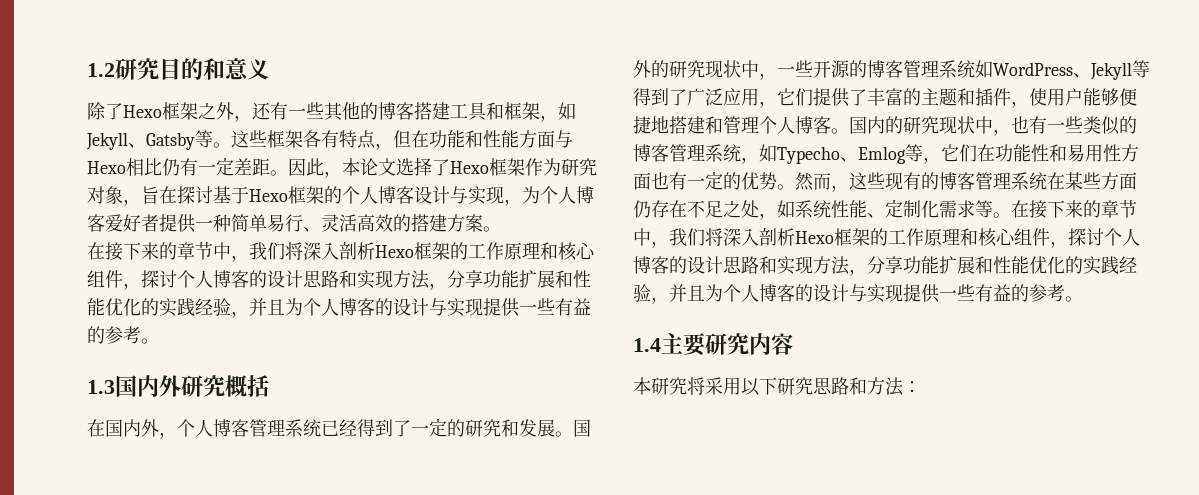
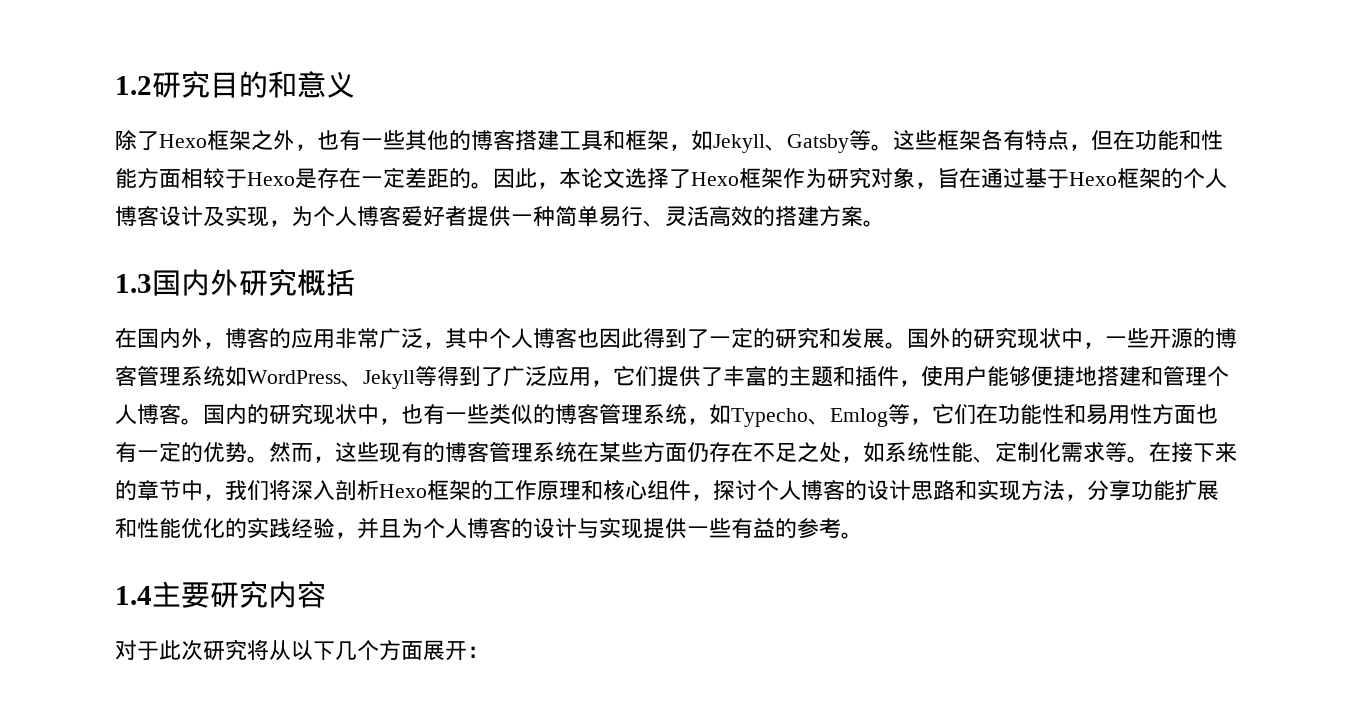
[252,102,271,120] 还 -> [317,130,339,150] 也
[555,130,573,148] [87,158,198,176] 与Hexo相比仍有 -> [181,168,361,188] 相较于Hexo是存在
(270, 167) none -> [449,168,471,188] 的
[177,186,213,204] 探讨 -> [981,168,1025,188] 通过
[450,186,468,204] 与 -> [203,206,225,227] 及
[87,242,595,262] [87,270,591,290] [87,298,591,318] [87,326,159,344] // 在接下来的章节中，我们将深入剖析Hexo框架的工作原理和核心组件，探讨个人博客的设计思路和实现方法，分享功能扩展和性能优化的实践经验，并且为个人博客的设计与实现提供一些有益的参考。 -> (885, 223) none
[177,419,357,437] 个人博客管理系统已经 -> [225,328,643,349] 博客的应用非常广泛，其中个人博客也因此
[633,377,904,396] 本研究将采用以下研究思路和方法 -> [115,639,467,661] 对于此次研究将从以下几个方面展开

